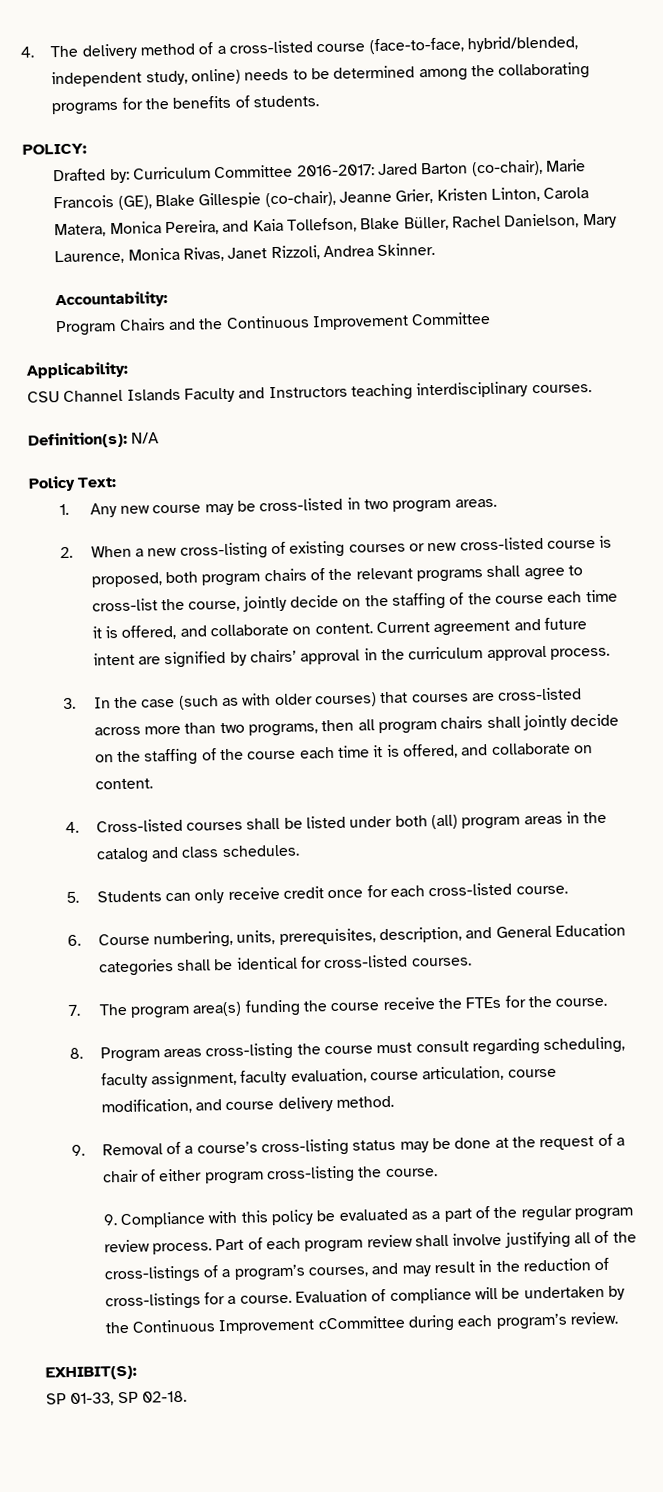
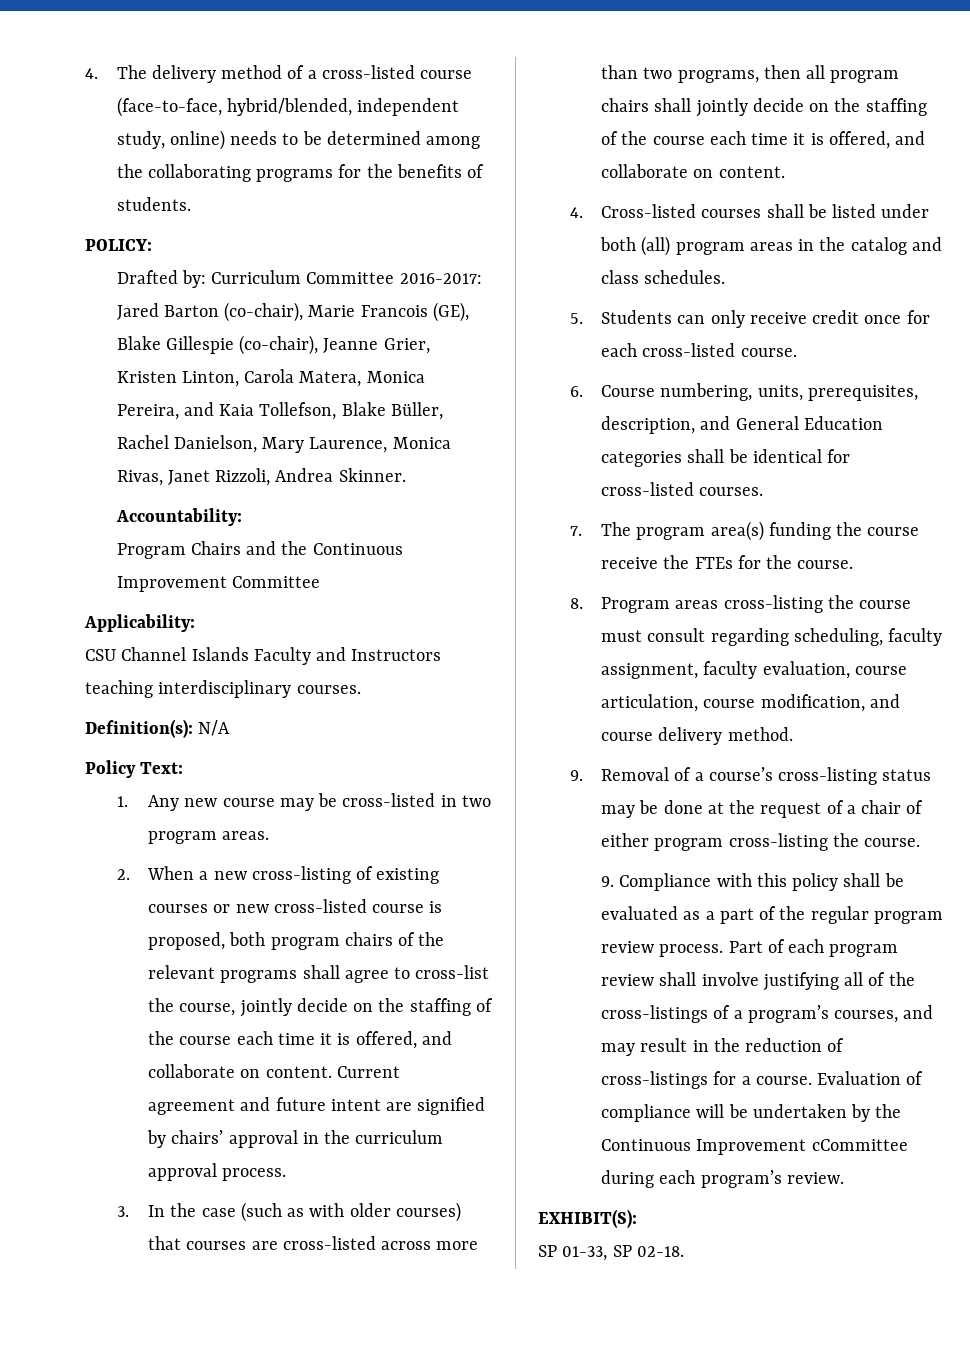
(315, 1217) none -> [843,873,881,887] shall

